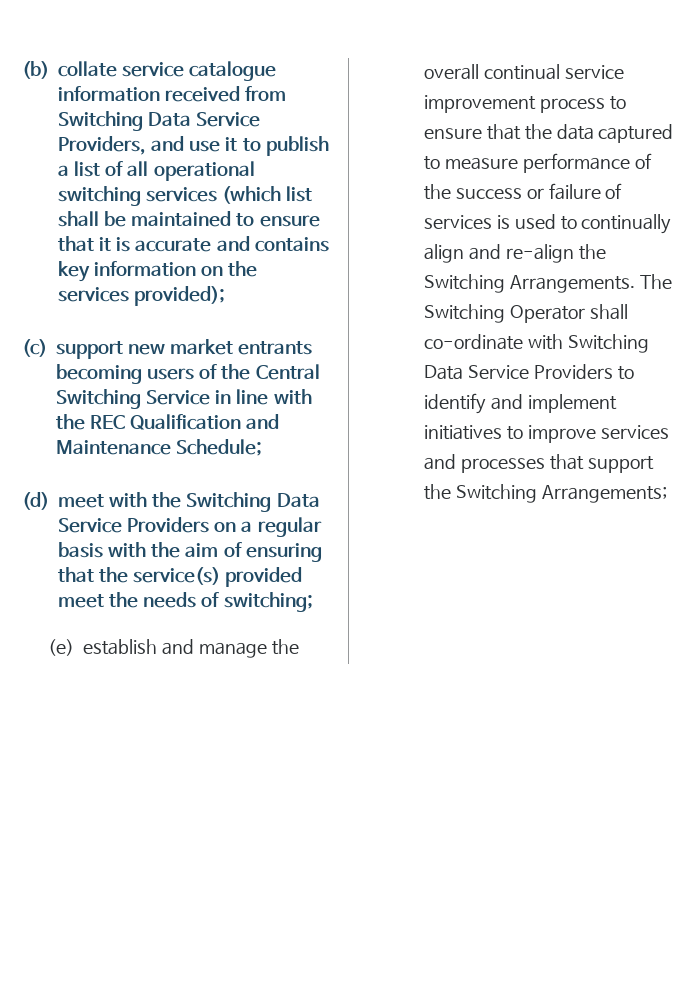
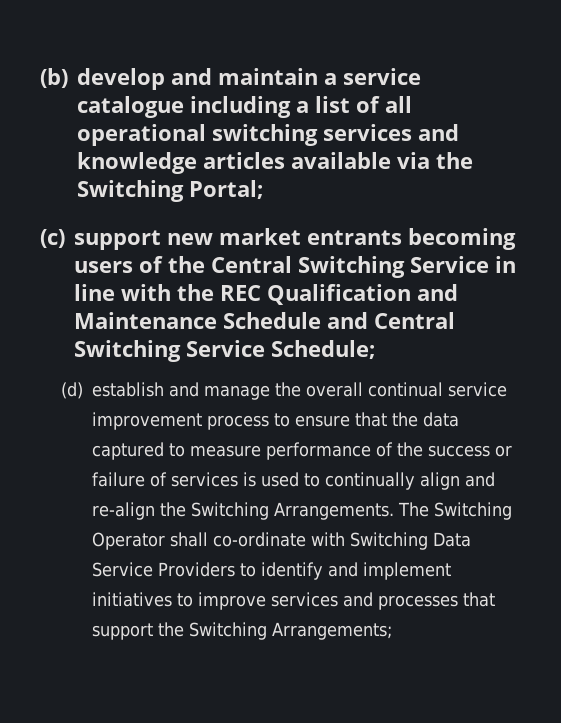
[58,61,277,81] [58,86,287,102] [58,111,261,131] [58,136,329,156] collate service catalogue information received from Switching Data Service Providers, and use it to publish -> [77,68,421,90] [77,96,291,118] develop and maintain a service catalogue including
[222,186,313,204] [58,211,320,227] [58,236,329,252] [58,261,258,282] [58,286,226,306] (which list shall be maintained to ensure that it is accurate and contains key information on the services provided); -> [418,124,459,141] [77,152,473,174] [77,180,263,202] and knowledge articles available via the Switching Portal;
[176,439,263,456] [22,492,320,512] [58,517,322,537] [58,542,322,562] [58,567,303,587] [58,592,313,612] [47,639,74,656] Schedule; // (d) meet with the Switching Data Service Providers on a regular basis with the aim of ensuring that the service(s) provided meet the needs of switching; // (e) -> [223,312,455,329] [74,340,375,362] [61,382,84,399] Schedule and Central Switching Service Schedule; // (d)

